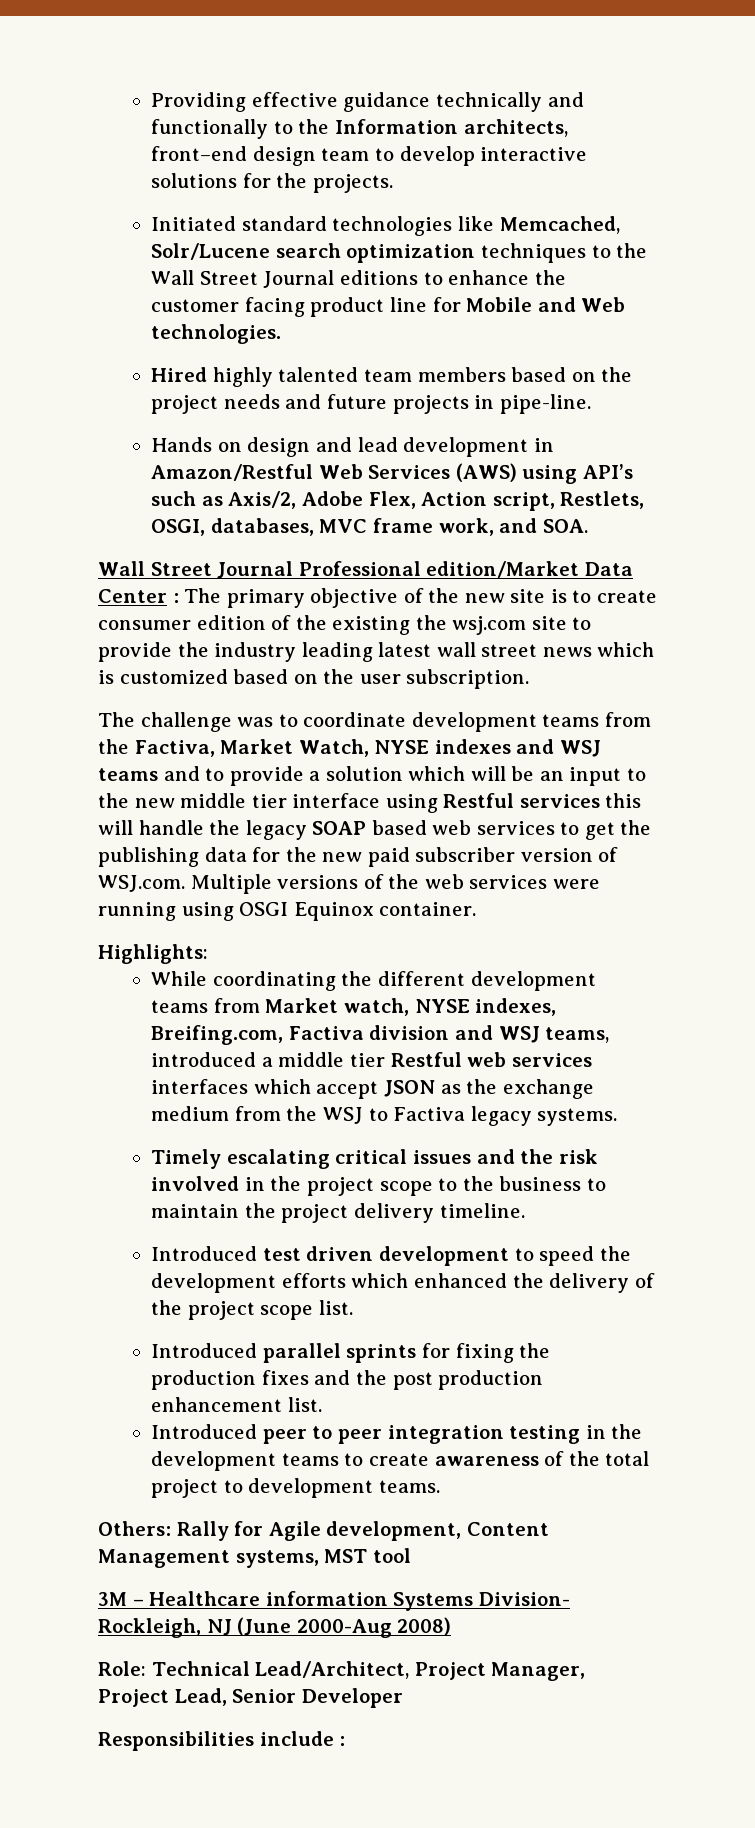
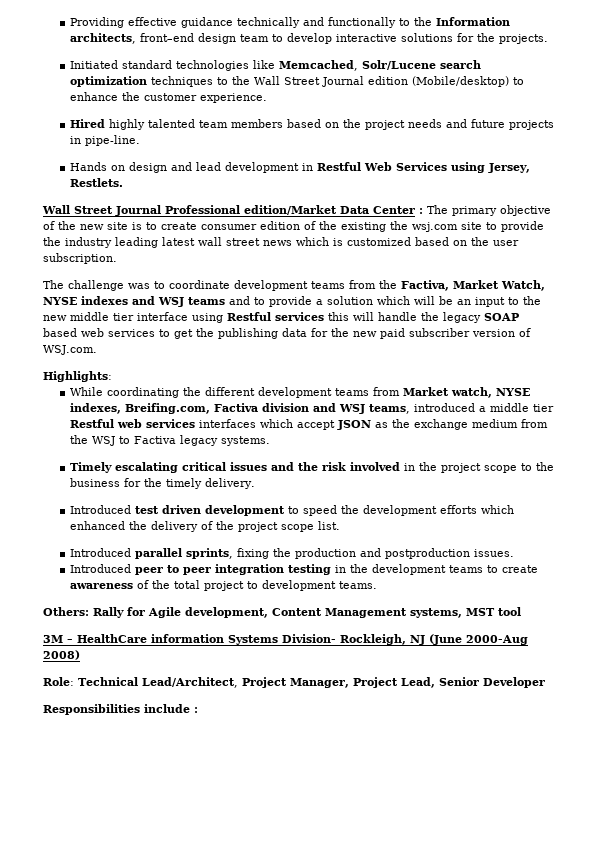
[339,270,418,285] editions -> [367,76,509,87] edition (Mobile/desktop)
[244,297,626,317] [151,324,282,344] facing product line for Mobile and Web technologies. -> [199,93,267,103] experience.
[151,464,314,481] Amazon/Restful -> [316,162,361,171] Restful
[455,463,634,484] [151,491,645,511] [151,518,588,536] (AWS) using API’s such as Axis/2, Adobe Flex, Action script, Restlets, OSGI, databases, MVC frame work, and SOA. -> [450,162,530,173] [69,178,123,187] using Jersey, Restlets.
[190,874,600,894] [98,902,477,921] Multiple versions of the web services were running using OSGI Equinox container. -> (97, 350) none
[586,1178,606,1191] [151,1203,525,1223] to maintain the project delivery timeline. -> [123,478,255,489] for the timely delivery.
[346,1343,450,1363] sprints for -> [185,548,233,559] sprints,
[261,1370,544,1390] [151,1397,322,1412] fixes and the post production enhancement list. -> [359,548,514,559] and postproduction issues.
[149,1591,261,1606] Healthcare -> [77,634,147,643] HealthCare

